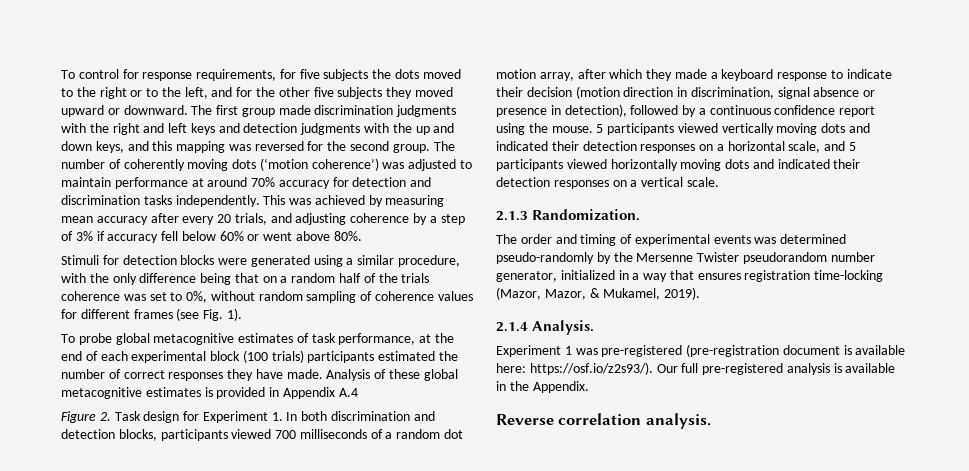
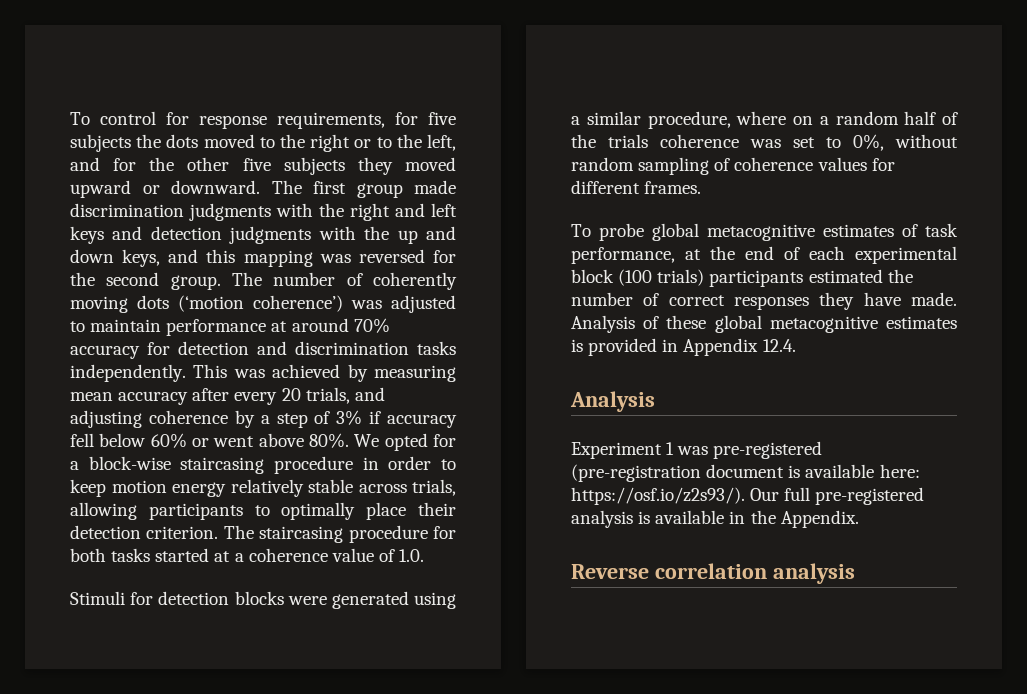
(362, 236) none -> [354,433,456,451] [70,456,457,474] [70,479,456,497] [70,502,457,520] [70,525,456,543] [70,548,425,562] We opted for a block-wise staircasing procedure in order to keep motion energy relatively stable across trials, allowing participants to optimally place their detection criterion. The staircasing procedure for both tasks started at a coherence value of 1.0.
[61,273,259,285] with the only difference being that -> [736,111,787,125] where
[133,308,242,321] frames (see Fig. 1). -> [644,181,702,194] frames.
[338,388,358,397] [61,411,435,423] [61,429,464,441] [496,69,892,81] [496,86,876,99] [496,104,876,117] [496,123,871,135] [496,141,857,153] [496,159,861,171] [496,177,719,189] [496,209,641,221] [496,234,847,246] [496,252,875,264] [496,270,884,282] [496,287,701,300] [496,320,595,335] A.4 // Figure 2. Task design for Experiment 1. In both discrimination and detection blocks, participants viewed 700 milliseconds of a random dot motion array, after which they made a keyboard response to indicate their decision (motion direction in discrimination, signal absence or presence in detection), followed by a continuous confidence report using the mouse. 5 participants viewed vertically moving dots and indicated their detection responses on a horizontal scale, and 5 participants viewed horizontally moving dots and indicated their detection responses on a vertical scale. // 2.1.3 Randomization. // The order and timing of experimental events was determined pseudo-randomly by the Mersenne Twister pseudorandom number generator, initialized in a way that ensures registration time-locking (Mazor, Mazor, & Mukamel, 2019). // 2.1.4 Analysis. -> [762,339,796,352] [570,391,655,412] 12.4. // Analysis
[645,413,711,429] analysis. -> [772,563,855,584] analysis

